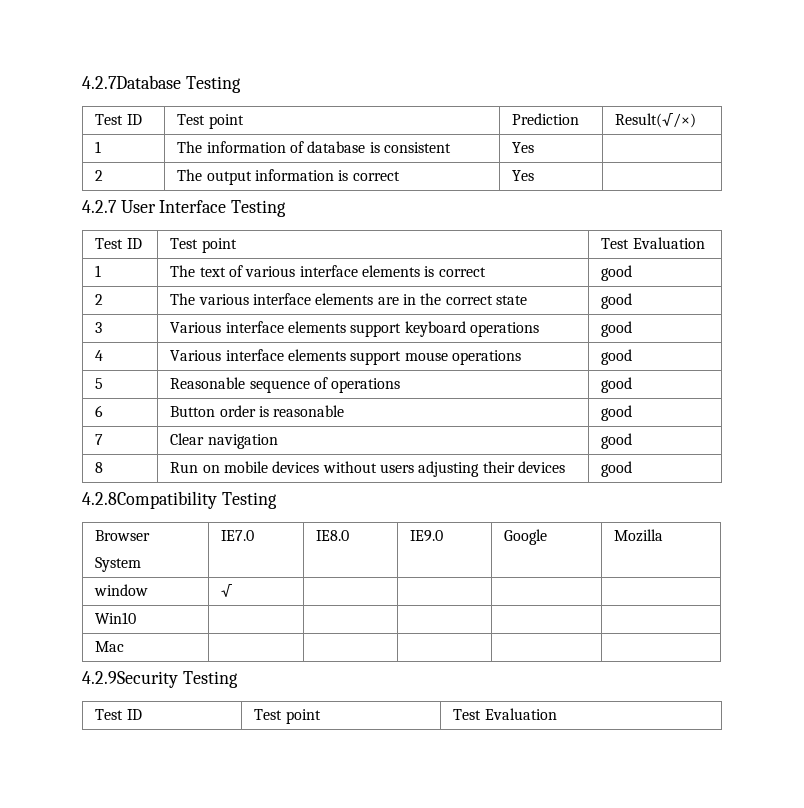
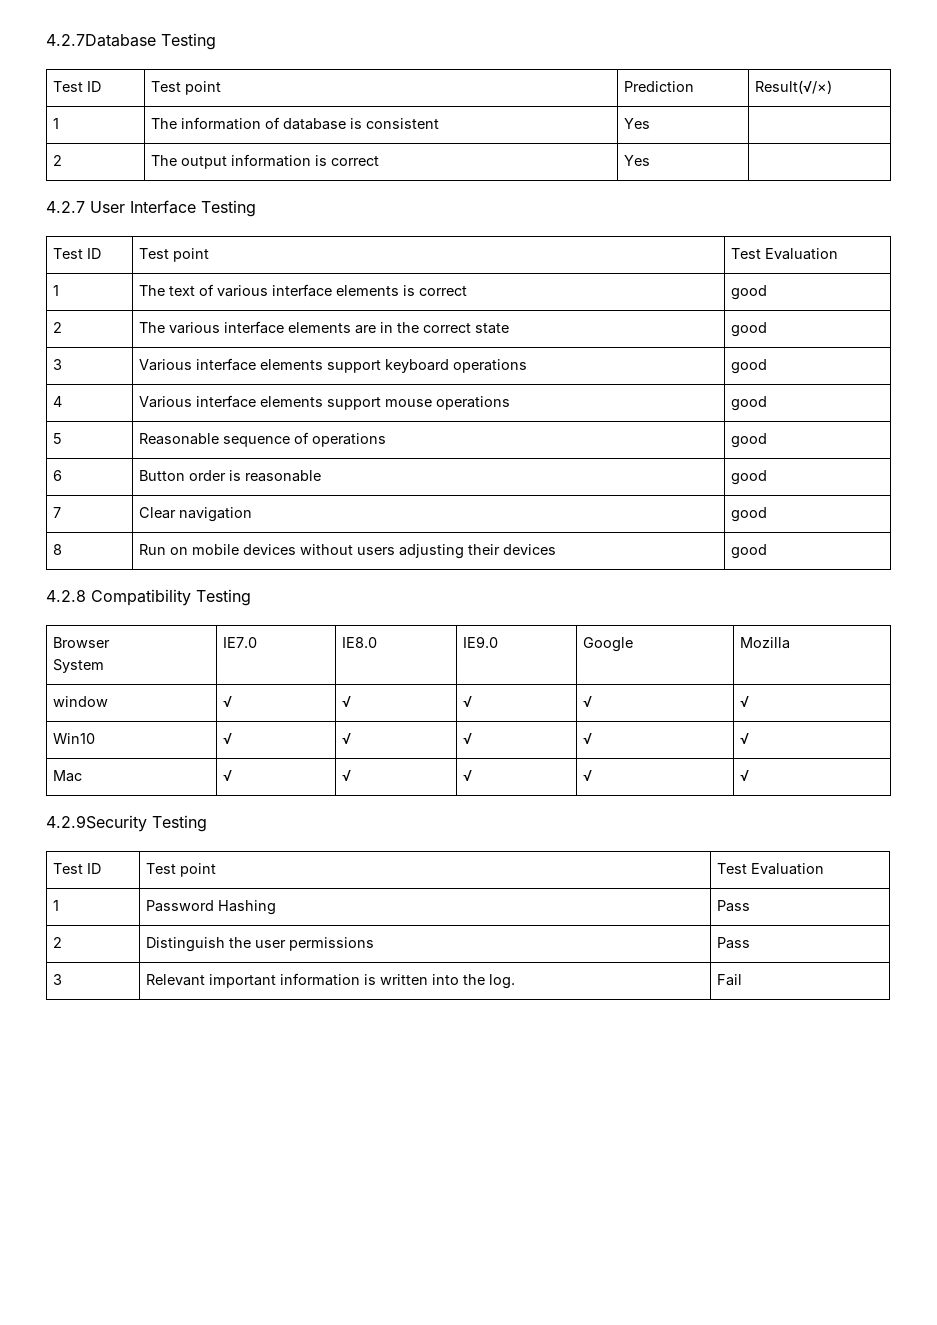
[82,491,217,509] 4.2.8Compatibility -> [46,589,191,606] 4.2.8 Compatibility
[95,612,137,624] [95,641,125,652] | | | // Win10 | | | | | // Mac | | | | | -> [342,696,352,707] [463,696,473,707] [583,696,593,707] [740,696,750,707] [53,733,96,744] [223,733,233,744] [342,733,352,744] [463,733,473,744] [583,733,593,744] [740,733,750,744] [53,770,83,782] [223,770,233,781] [342,770,352,781] [463,770,473,781] [583,770,593,781] [740,770,750,781] √ | √ | √ | √ // Win10 | √ | √ | √ | √ | √ // Mac | √ | √ | √ | √ | √
(557, 714) none -> [53,900,60,911] [146,900,277,915] [717,900,751,912] [53,937,63,948] [146,937,375,952] [717,937,751,949] [53,974,63,985] [146,973,516,989] [717,974,743,986] // 1 | Password Hashing | Pass // 2 | Distinguish the user permissions | Pass // 3 | Relevant important information is written into the log. | Fail

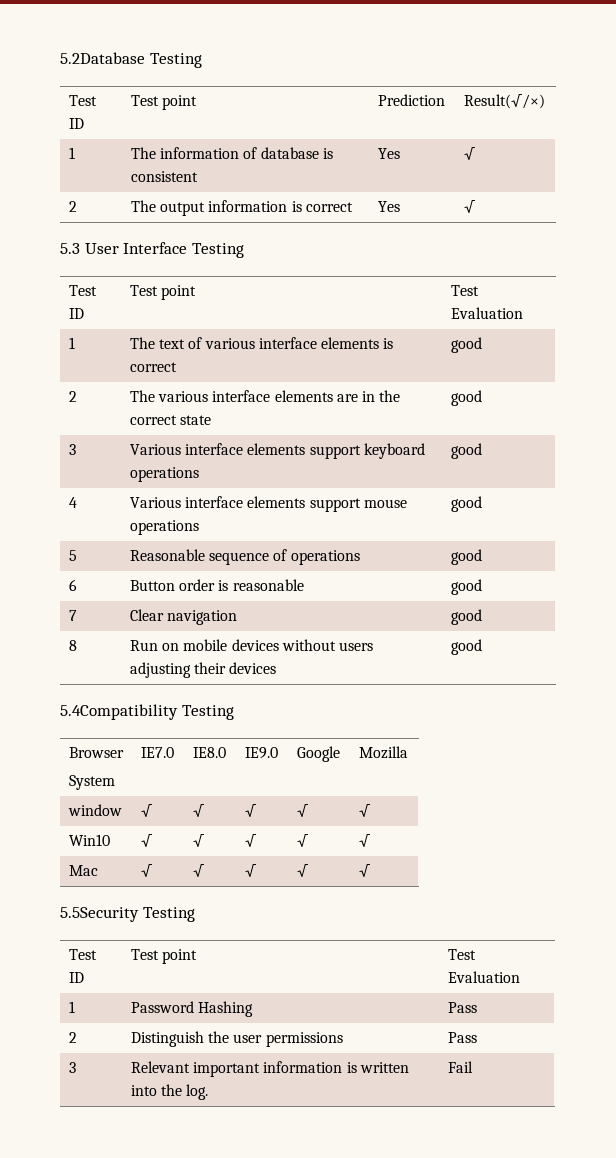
[46,34,156,47] 4.2.7Database -> [60,52,145,64] 5.2Database
(651, 123) none -> [463,147,475,160] √
[46,201,85,213] // 4.2.7 -> [463,200,475,213] [60,243,80,254] √ // 5.3
[46,589,191,606] 4.2.8 Compatibility -> [60,704,178,720] 5.4Compatibility
[46,815,147,832] 4.2.9Security -> [60,907,139,922] 5.5Security

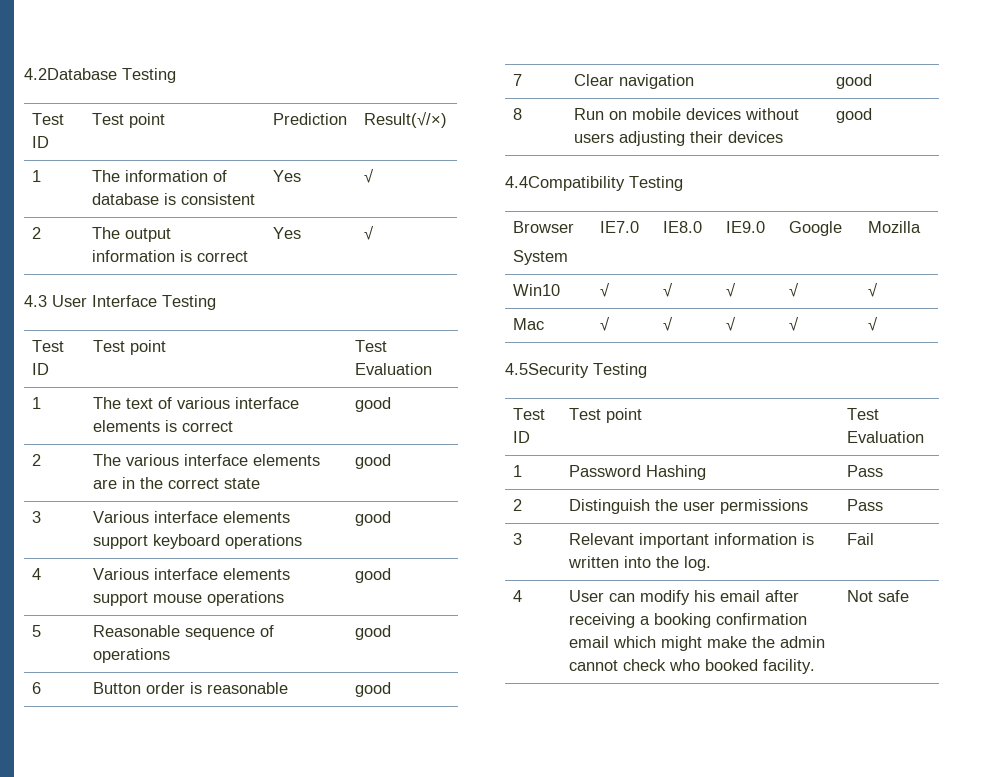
[60,52,145,64] 5.2Database -> [24,68,117,80] 4.2Database
[60,243,80,254] 5.3 -> [24,295,47,307] 4.3
[60,704,178,720] 5.4Compatibility -> [505,176,625,191] 4.4Compatibility
[67,804,122,816] [140,804,152,817] [192,804,204,817] [244,804,256,817] [296,804,308,817] [358,804,370,817] // window | √ | √ | √ | √ | √ -> (922, 227) none
[60,907,139,922] 5.5Security -> [505,363,589,378] 4.5Security
(473, 1067) none -> [513,590,523,602] [569,590,800,605] [569,613,808,628] [569,636,826,651] [569,659,816,674] [847,590,910,602] // 4 | User can modify his email after receiving a booking confirmation email which might make the admin cannot check who booked facility. | Not safe

